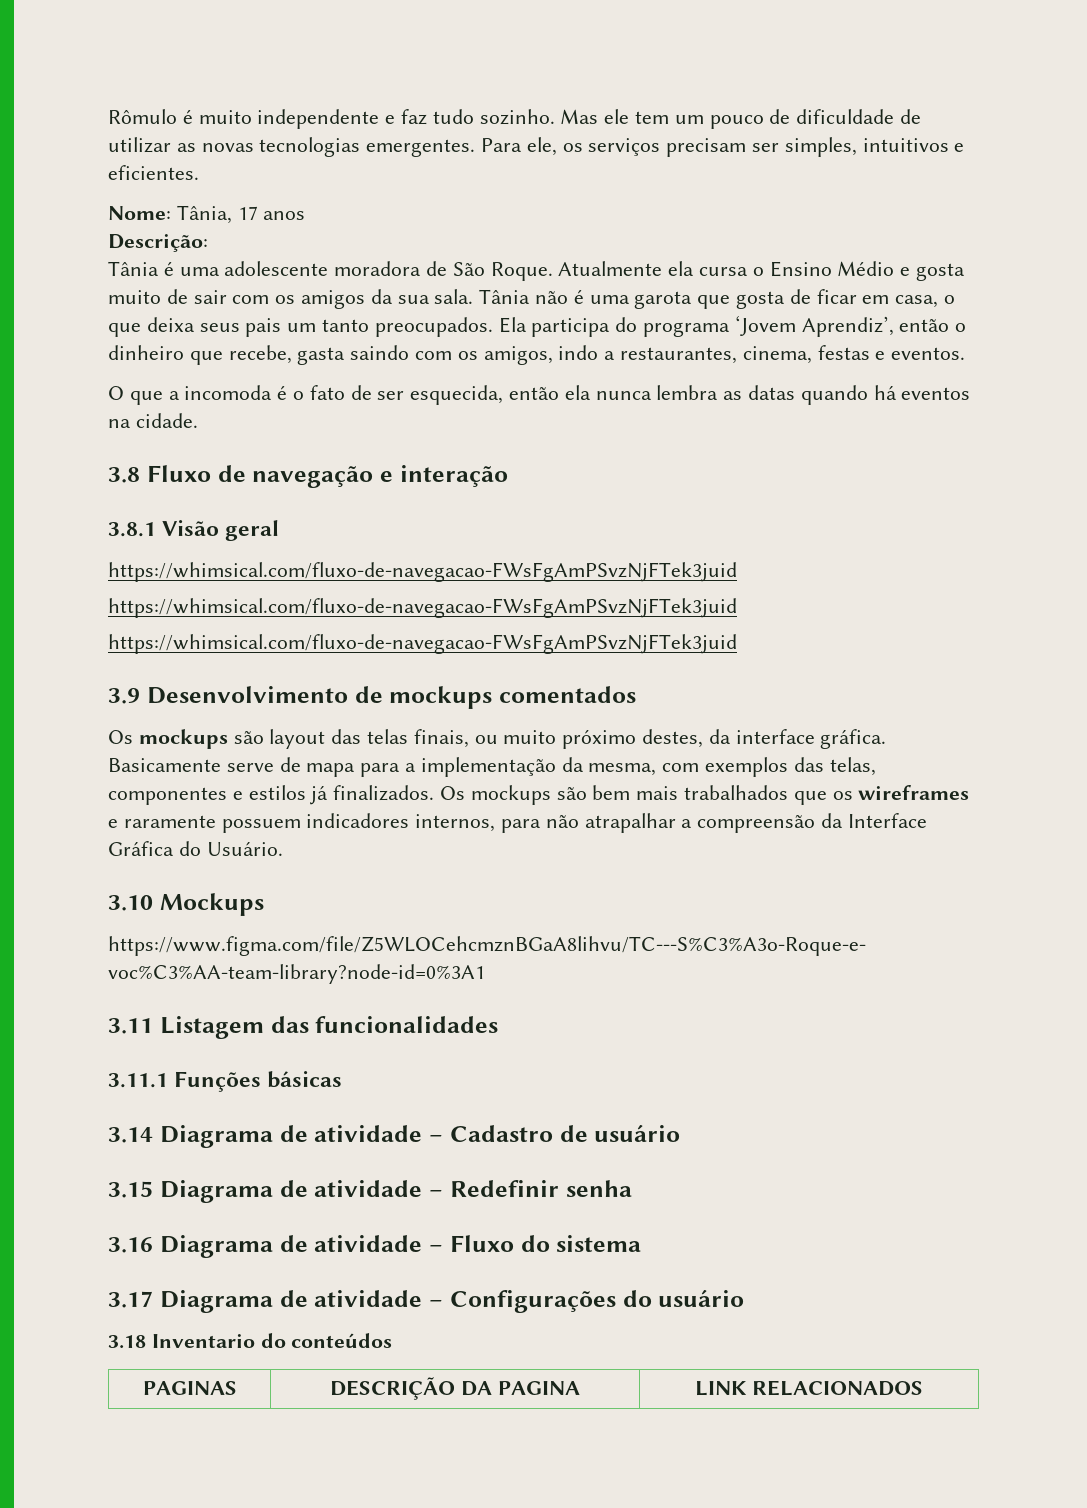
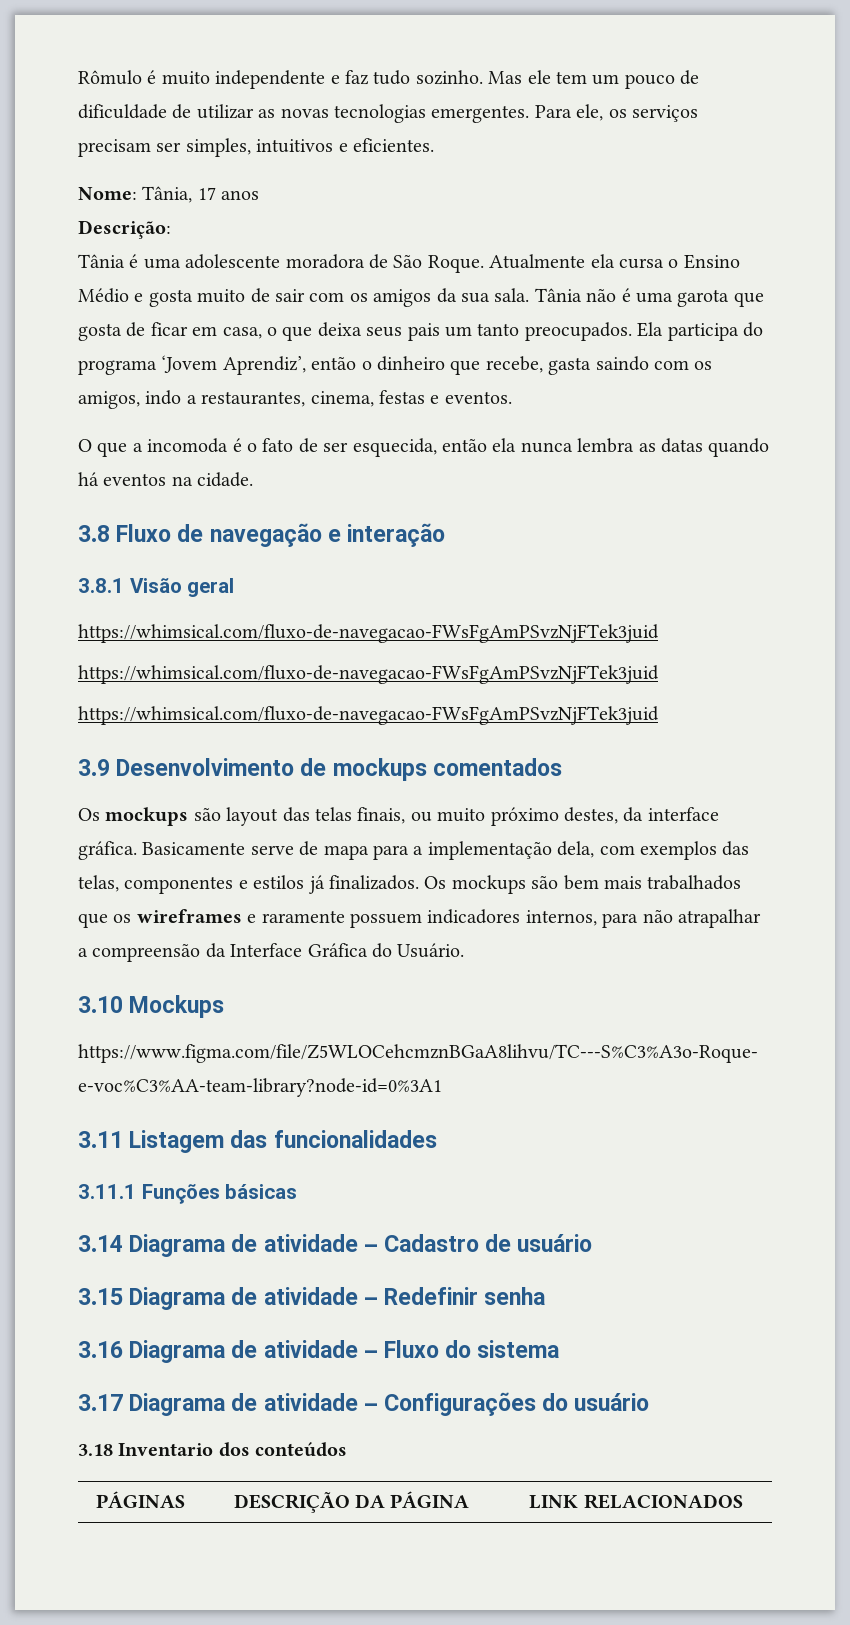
[561,757,657,776] da mesma, -> [557,841,595,858] dela,
[260,1333,286,1348] do -> [218,1442,250,1457] dos
[142,1381,237,1395] PAGINAS -> [96,1491,185,1508] PÁGINAS
[497,1381,580,1395] PAGINA -> [390,1491,470,1508] PÁGINA

